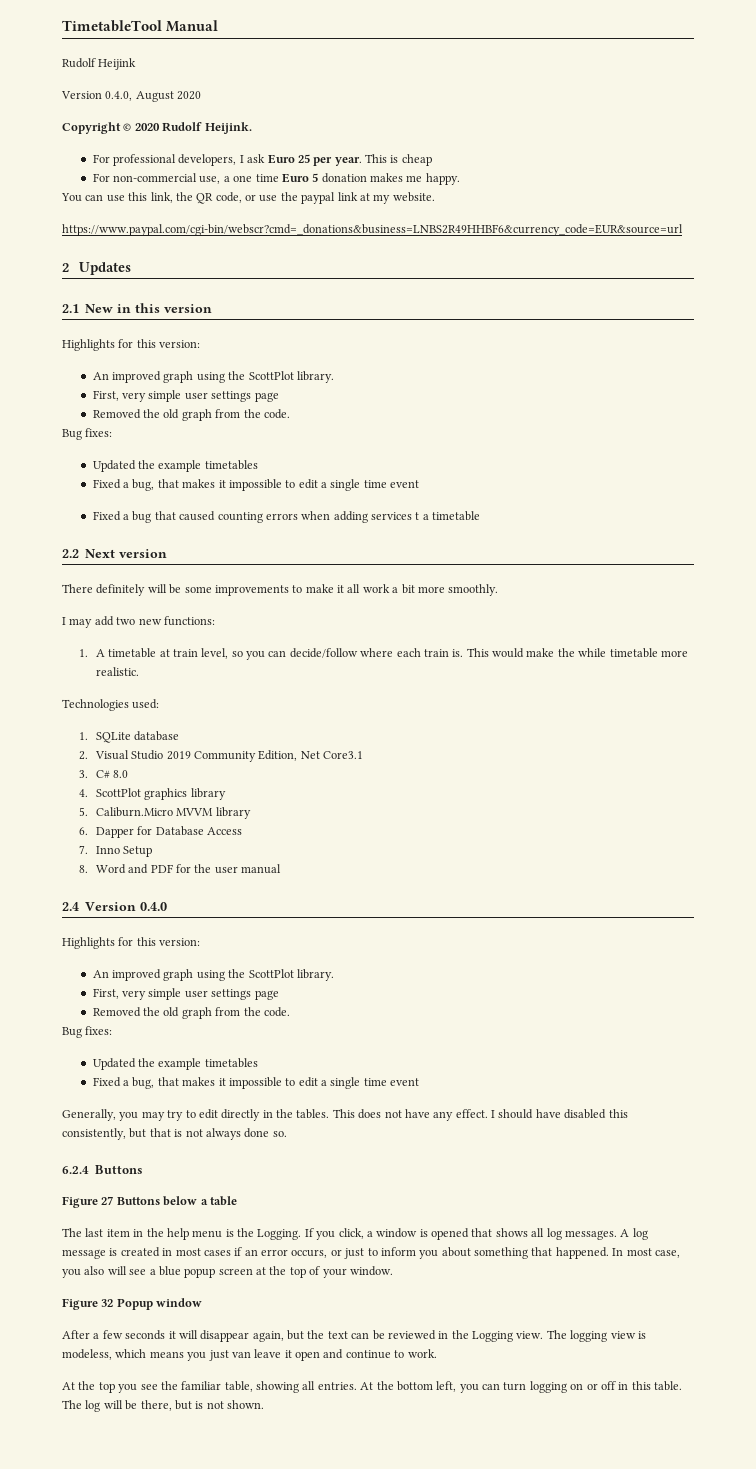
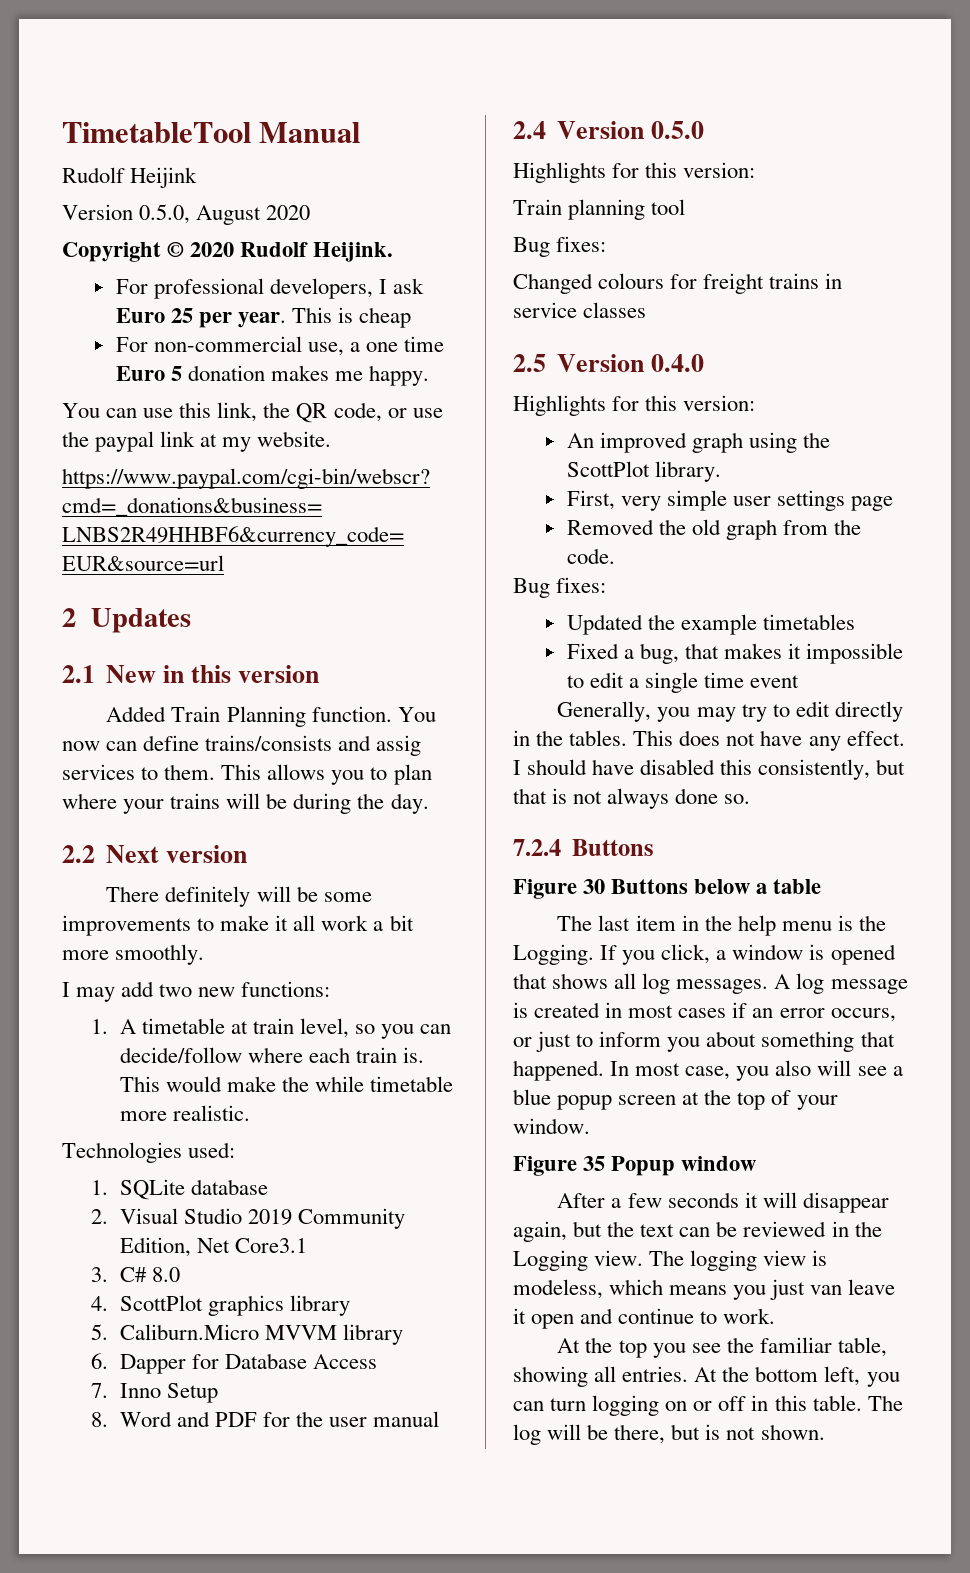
[105,91,133,101] 0.4.0, -> [139,204,191,224] 0.5.0,
[62,339,201,351] [92,371,334,383] [92,390,279,402] [92,409,290,421] [62,428,113,440] [92,460,258,472] [92,479,420,491] [92,511,481,523] Highlights for this version: // An improved graph using the ScottPlot library. // First, very simple user settings page // Removed the old graph from the code. // Bug fixes: // Updated the example timetables // Fixed a bug, that makes it impossible to edit a single time event // Fixed a bug that caused counting errors when adding services t a timetable -> [106,706,436,727] [62,735,422,756] [62,764,432,785] [62,793,429,814] Added Train Planning function. You now can define trains/consists and assig services to them. This allows you to plan where your trains will be during the day.
(137, 906) none -> [651,121,705,139] [513,162,756,183] [513,199,686,220] [513,236,607,257] [513,273,843,294] [513,302,647,318] [513,354,645,372] 0.5.0 // Highlights for this version: // Train planning tool // Bug fixes: // Changed colours for freight trains in service classes // 2.5 Version
[62,1166,89,1174] 6.2.4 -> [513,839,561,856] 7.2.4
[101,1196,114,1205] 27 -> [583,879,606,894] 30
[101,1299,114,1307] 32 -> [583,1156,606,1171] 35

